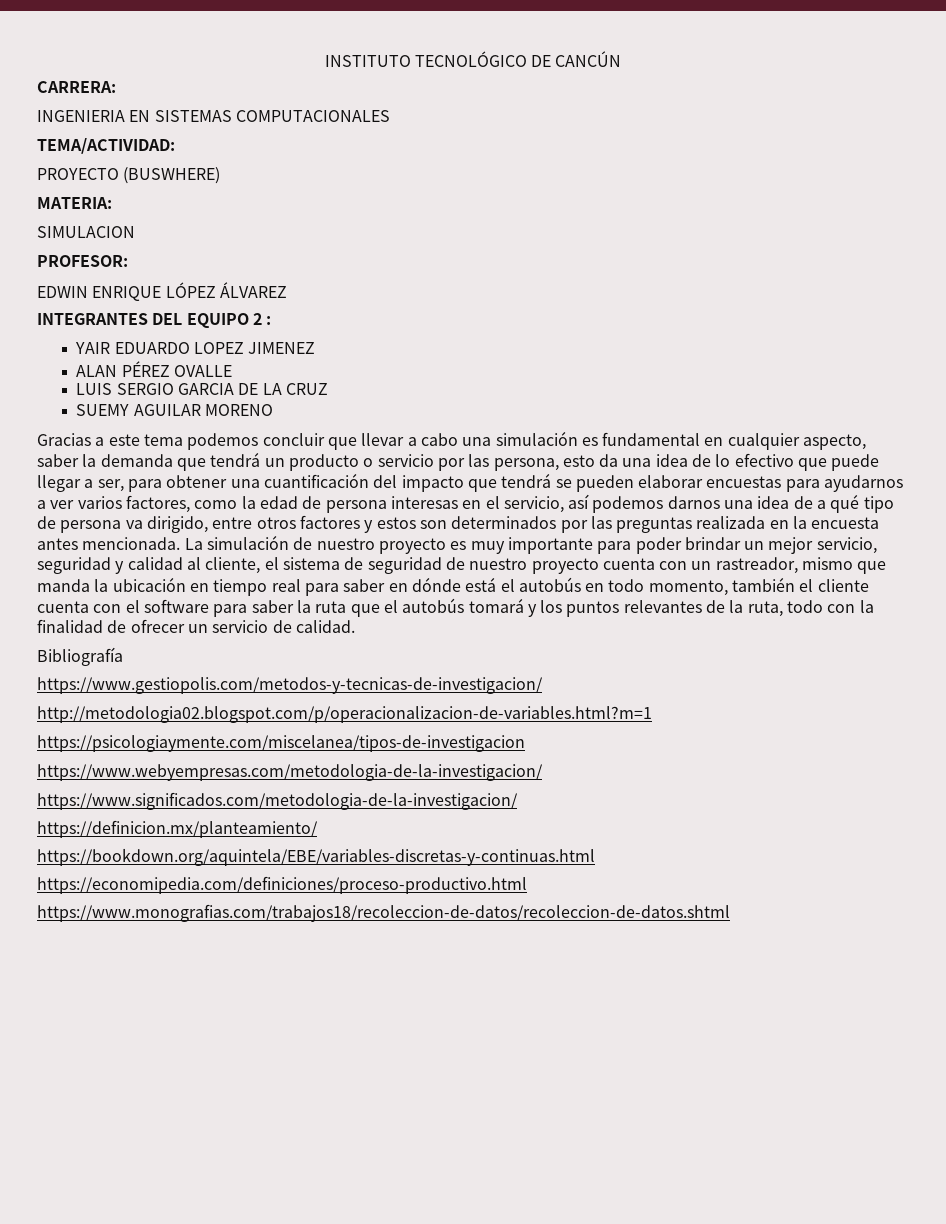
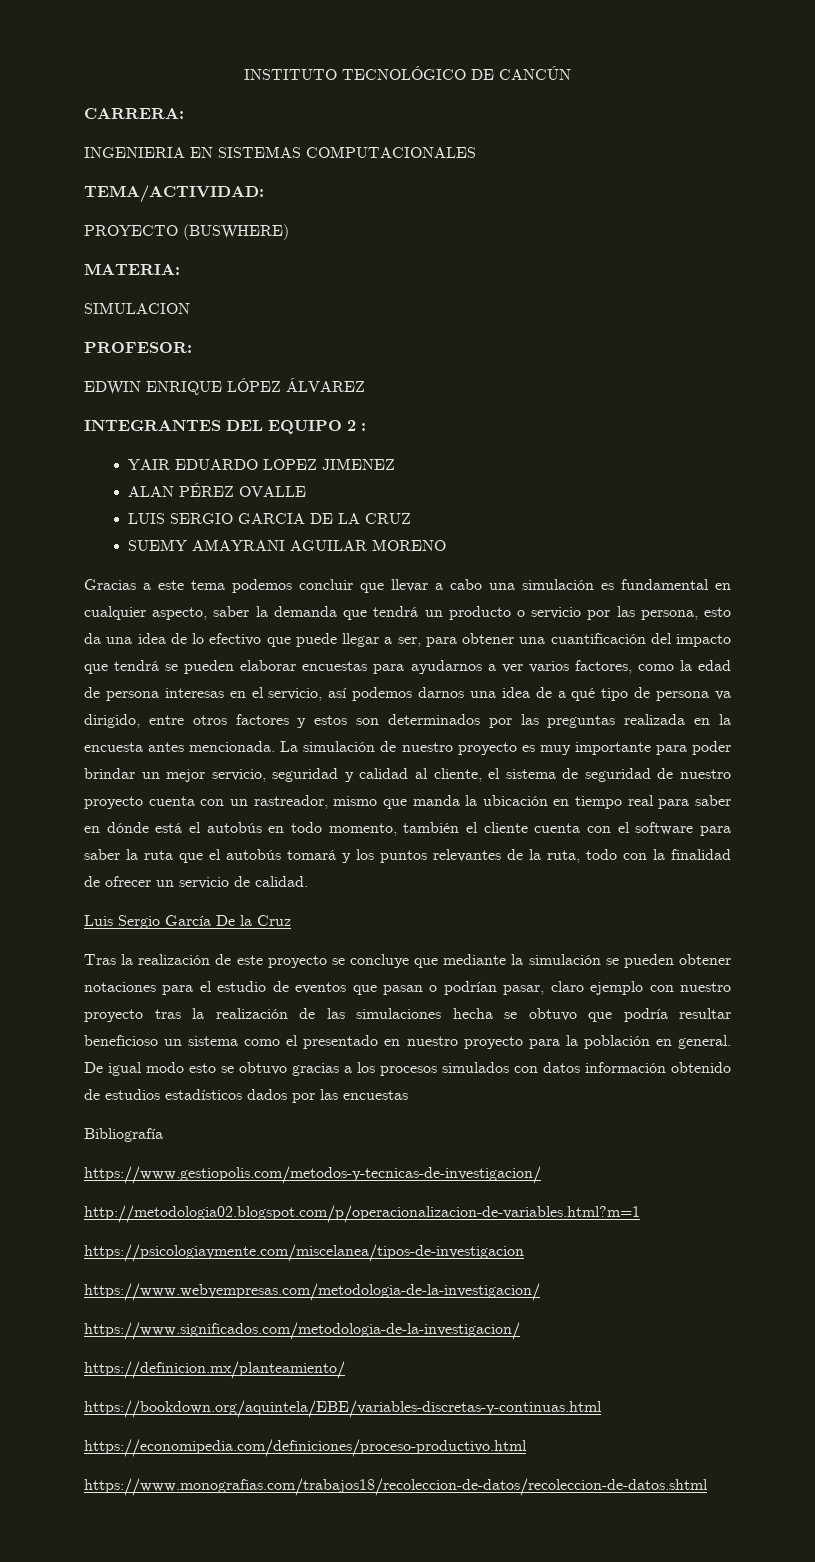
(130, 410) none -> [192,539,286,551] AMAYRANI
(355, 626) none -> [84,915,291,929] [84,954,731,968] [84,981,732,995] [84,1008,731,1022] [84,1035,732,1049] [84,1062,731,1076] [84,1089,408,1103] // Luis Sergio García De la Cruz // Tras la realización de este proyecto se concluye que mediante la simulación se pueden obtener notaciones para el estudio de eventos que pasan o podrían pasar, claro ejemplo con nuestro proyecto tras la realización de las simulaciones hecha se obtuvo que podría resultar beneficioso un sistema como el presentado en nuestro proyecto para la población en general. De igual modo esto se obtuvo gracias a los procesos simulados con datos información obtenido de estudios estadísticos dados por las encuestas

